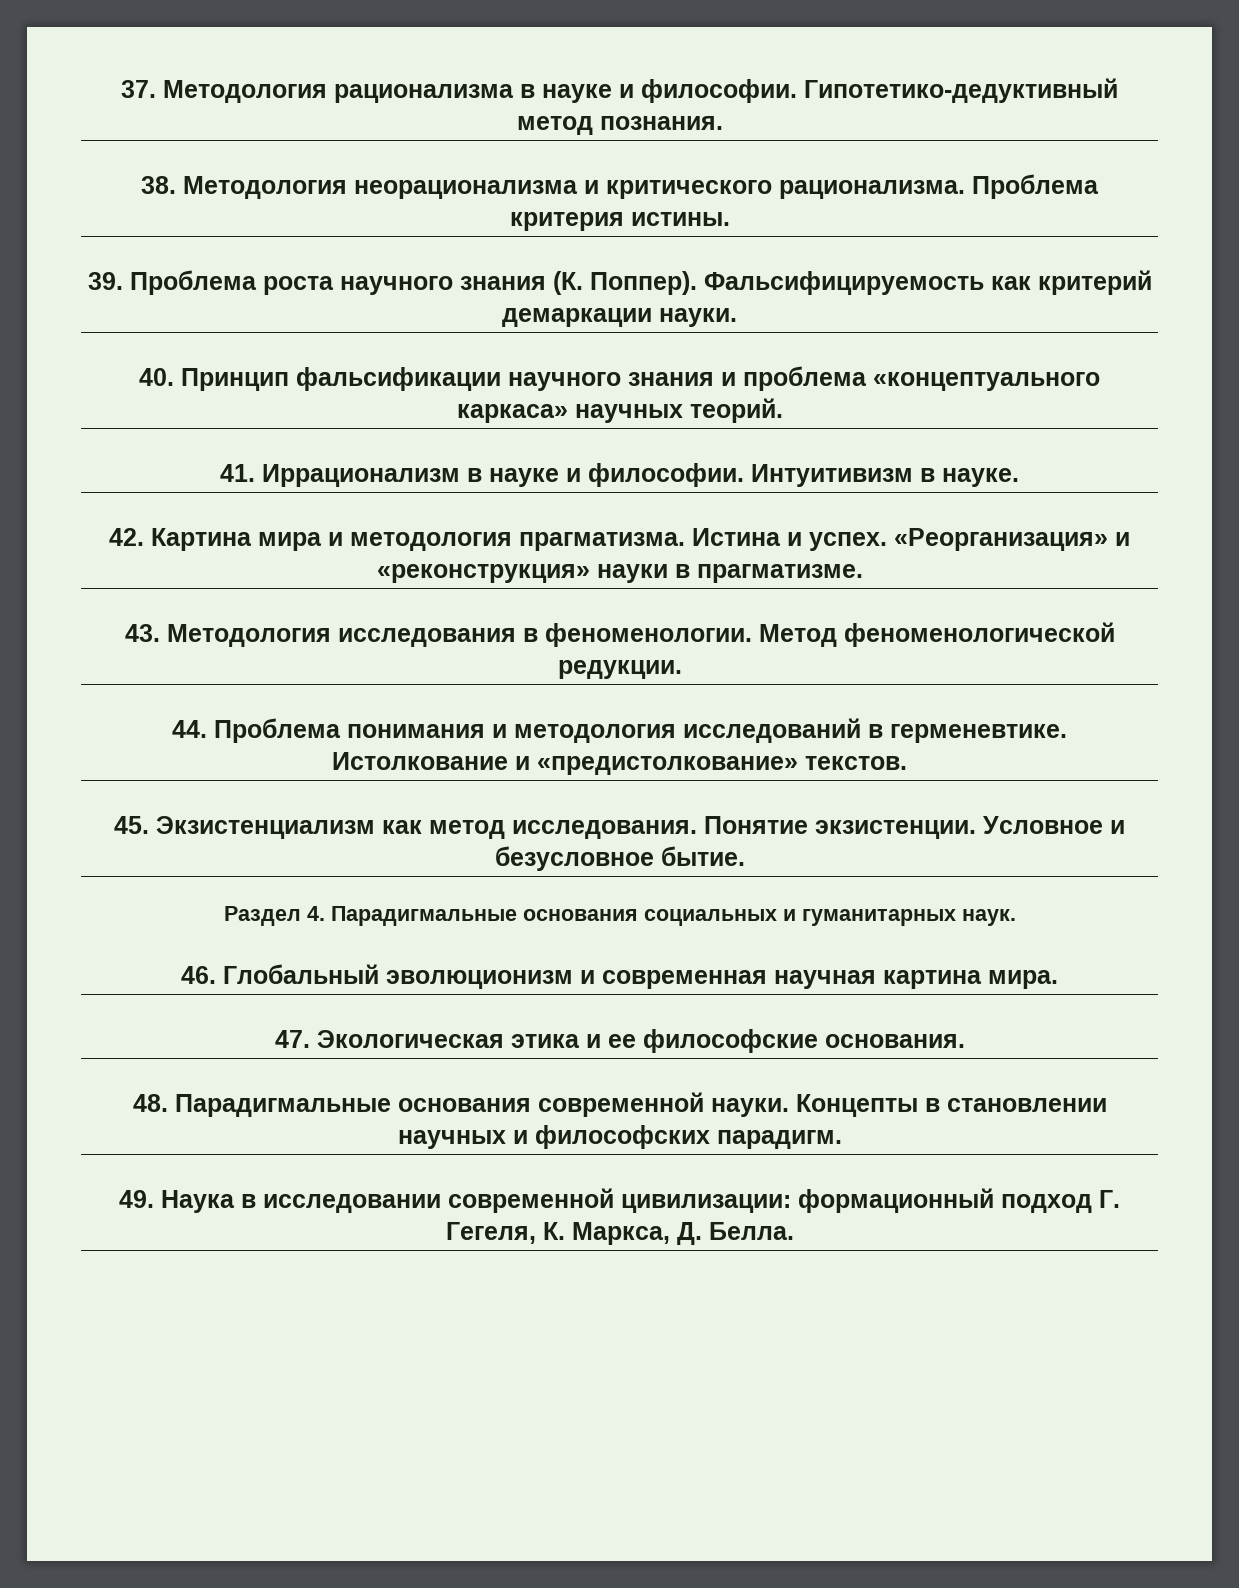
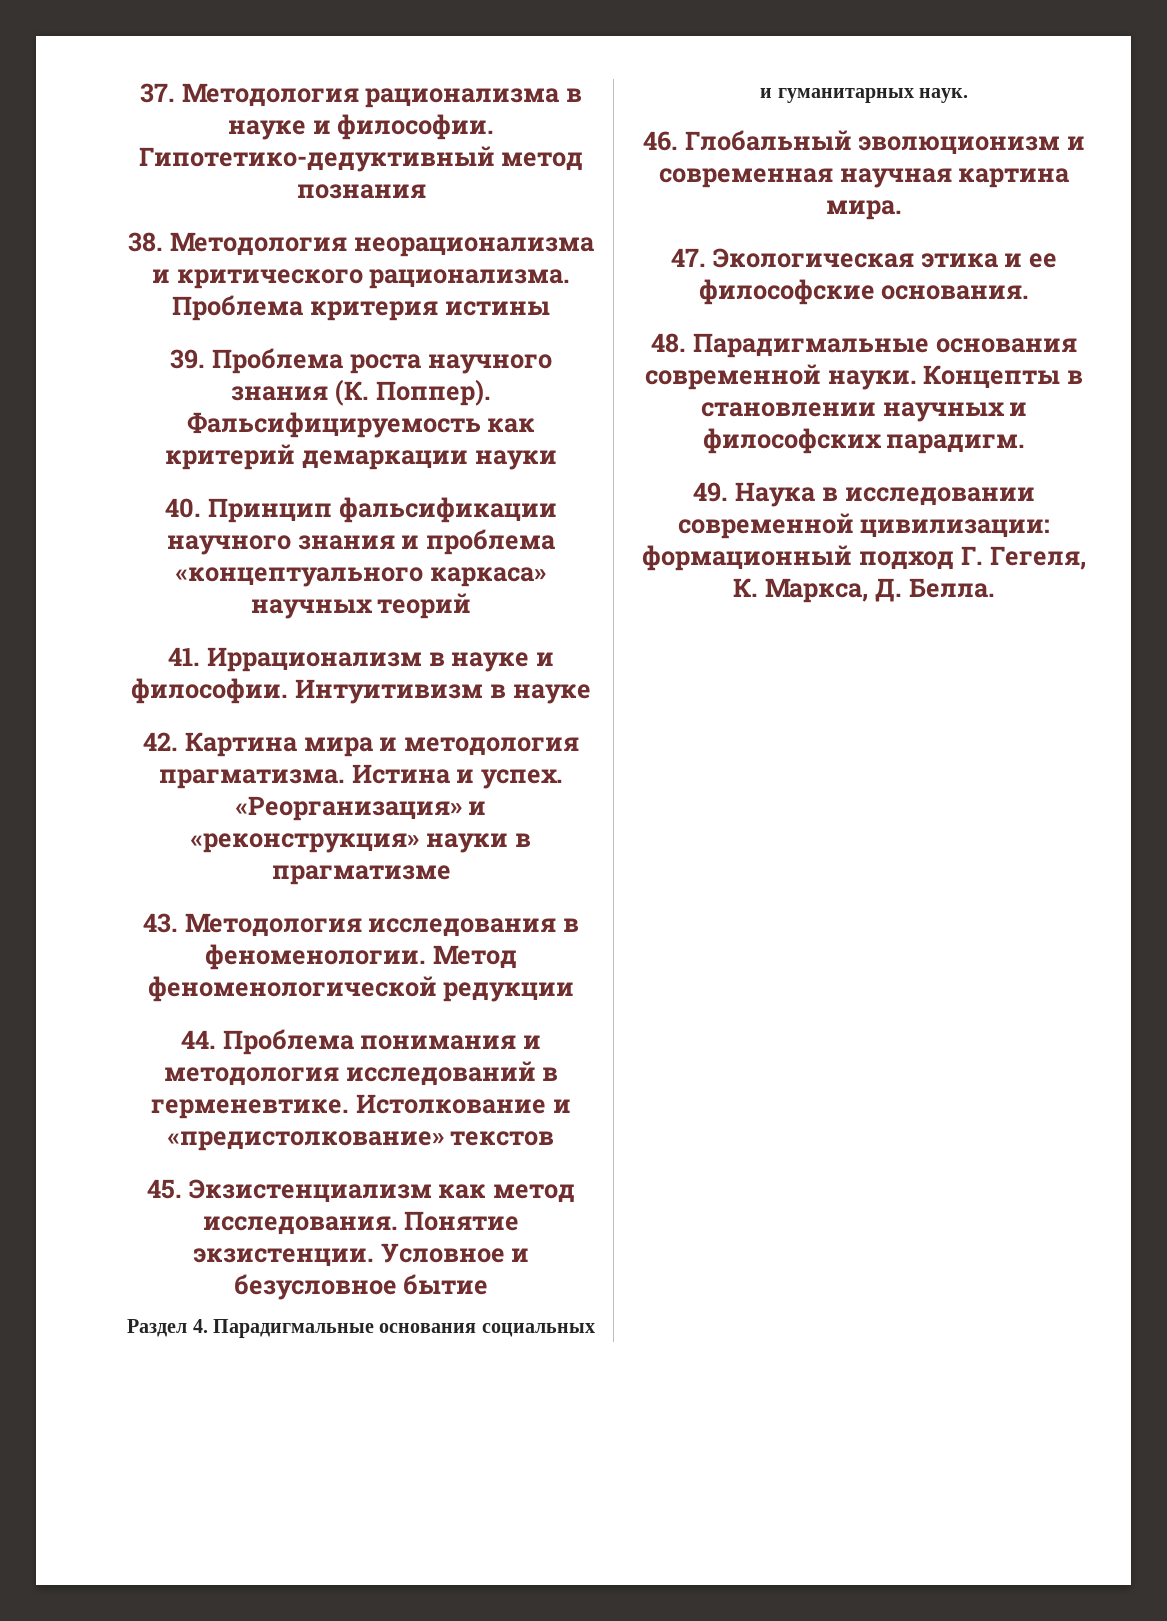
[599,116,723,130] познания. -> [296,184,426,199] познания
[630,212,730,226] истины. -> [444,301,550,316] истины
[659,308,737,327] науки. -> [474,450,557,470] науки
[689,398,783,423] теорий. -> [377,593,472,619] теорий
[942,468,1019,487] науке. -> [512,684,591,704] науке
[696,564,863,583] прагматизме. -> [271,865,451,885] прагматизме
[557,660,682,679] редукции. -> [443,982,575,1002] редукции
[805,756,907,770] текстов. -> [450,1131,555,1146] текстов
[660,846,745,866] бытие. -> [403,1274,489,1295] бытие

